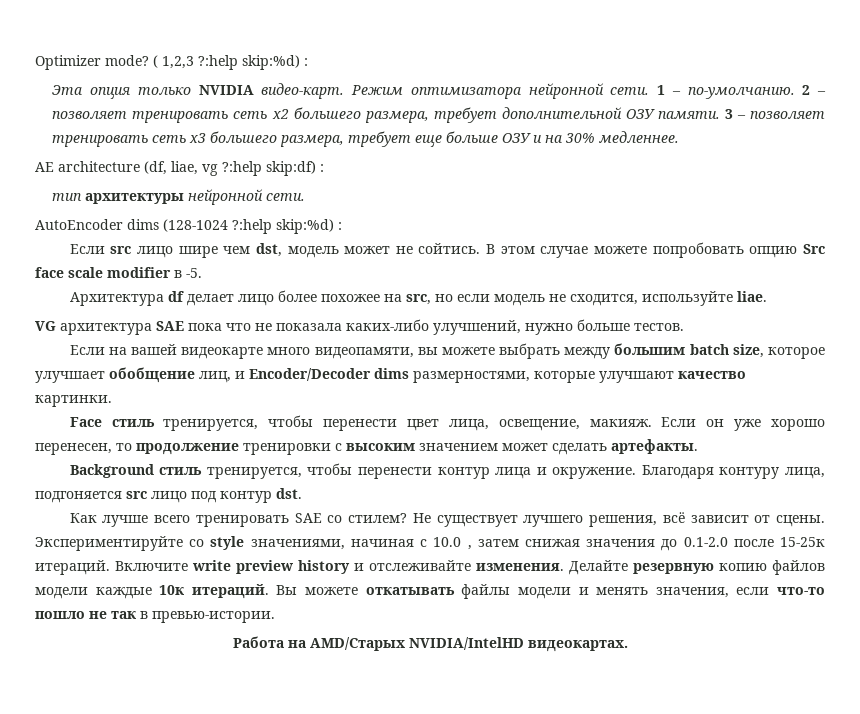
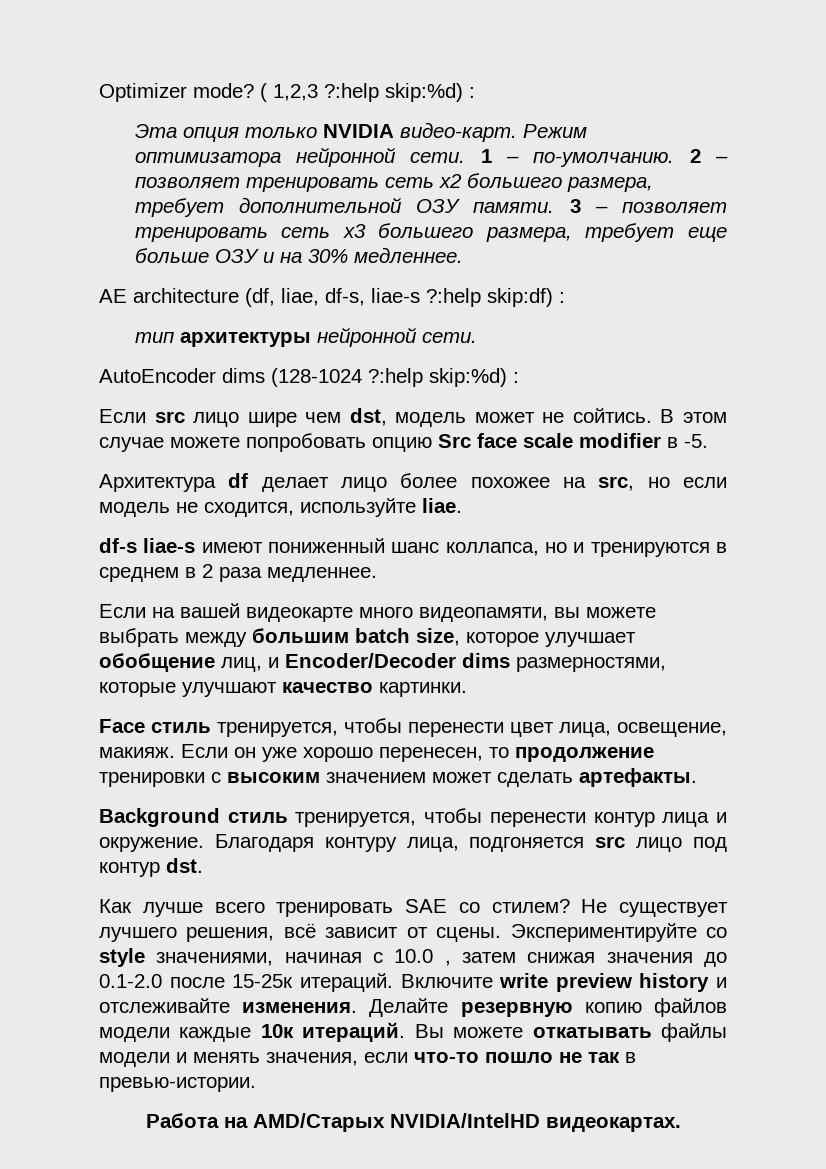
[202,164,218,176] vg -> [325,288,420,306] df-s, liae-s
[35,319,684,335] VG архитектура SAE пока что не показала каких-либо улучшений, нужно больше тестов. -> [99,538,727,557] [99,564,377,582] df-s liae-s имеют пониженный шанс коллапса, но и тренируются в среднем в 2 раза медленнее.

